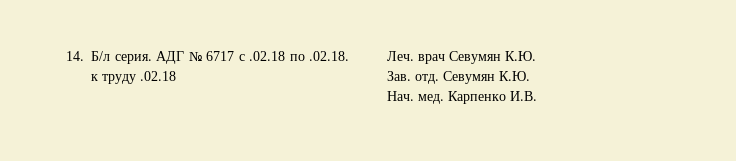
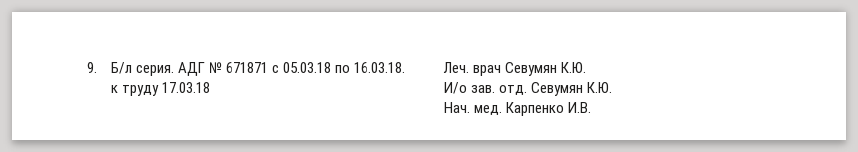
[66,51,84,61] 14. -> [87,62,97,73] 9.
[206,51,349,61] 6717 с .02.18 по .02.18. -> [225,62,406,73] 671871 с 05.03.18 по 16.03.18.
[140,71,176,81] .02.18 -> [161,82,210,93] 17.03.18
[387,71,411,81] Зав. -> [444,82,496,94] И/о зав.

